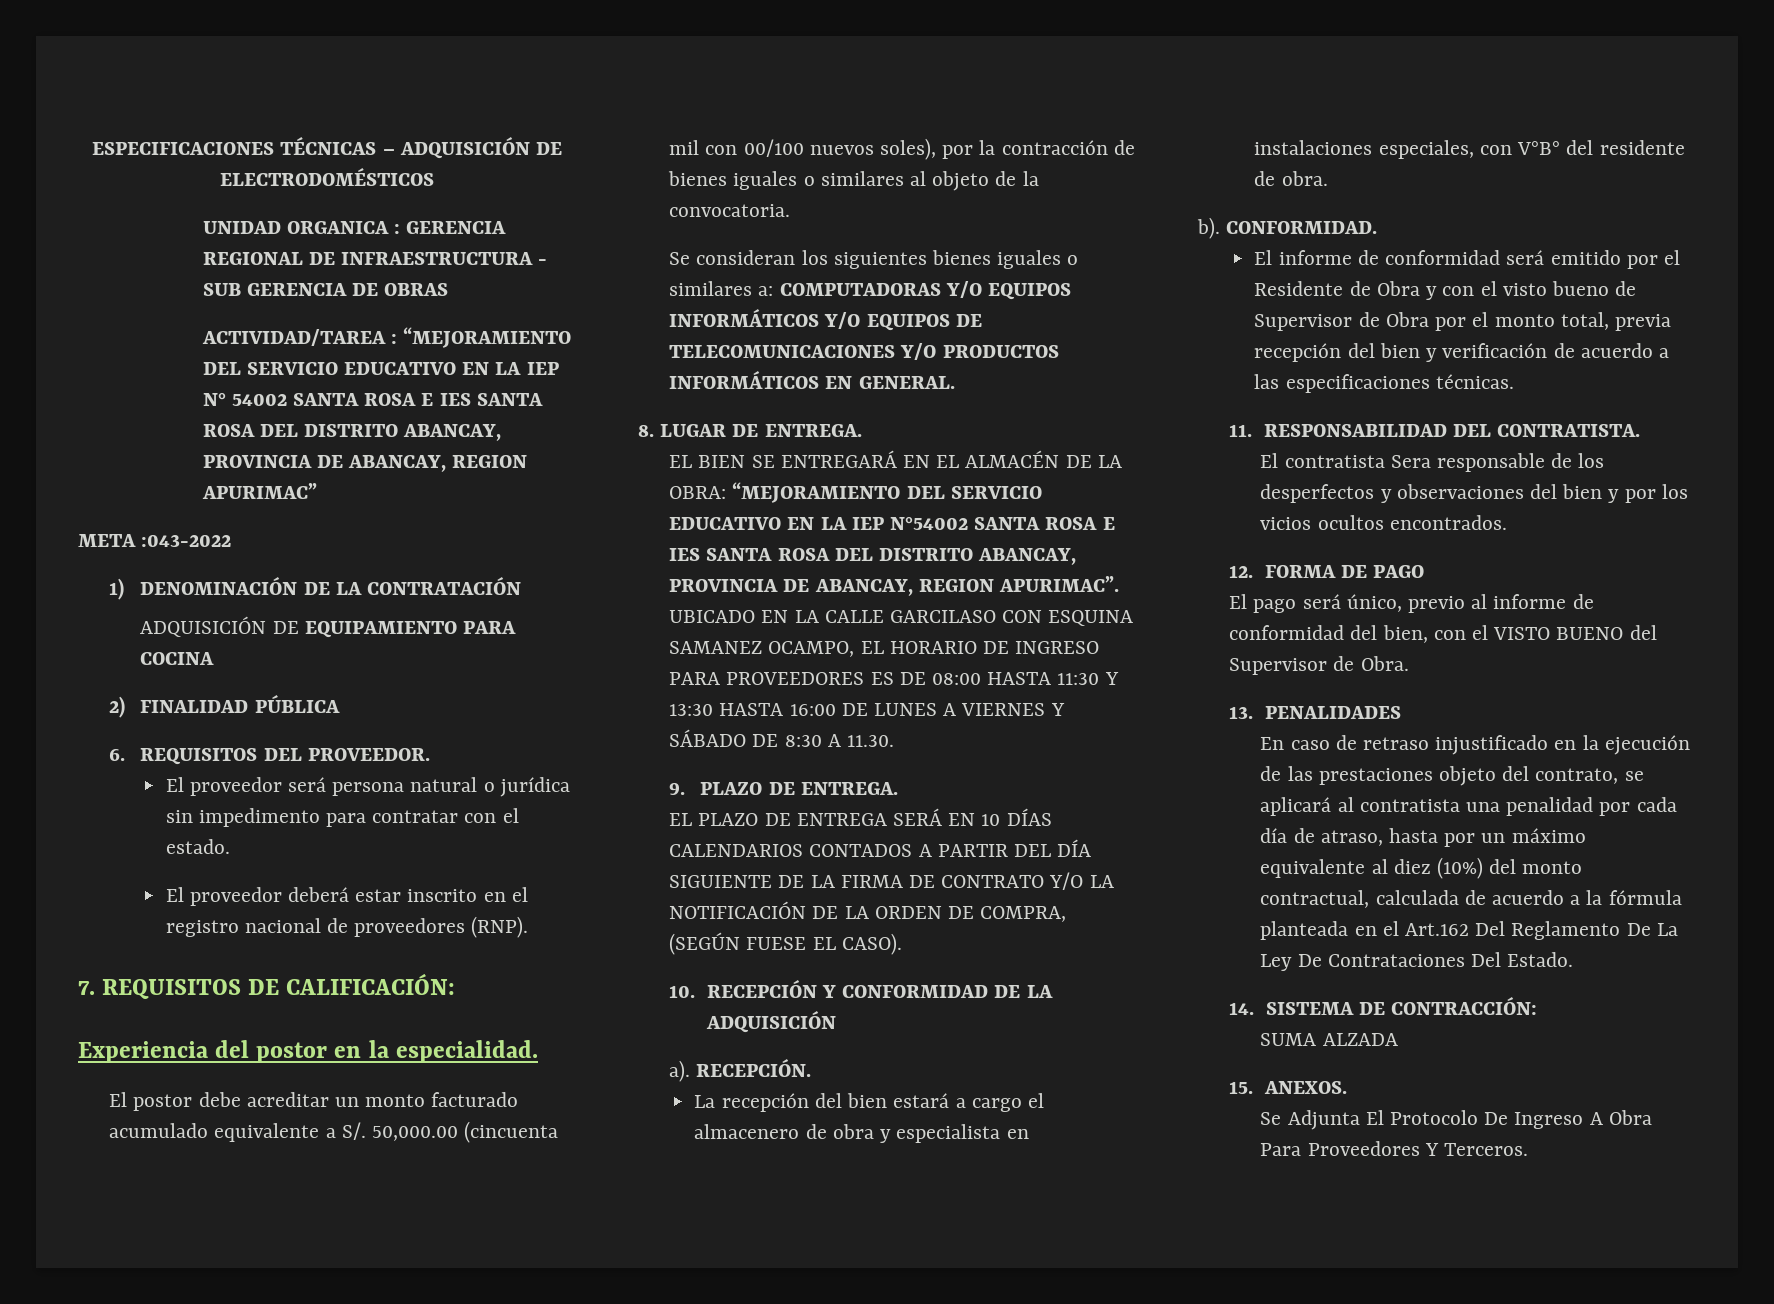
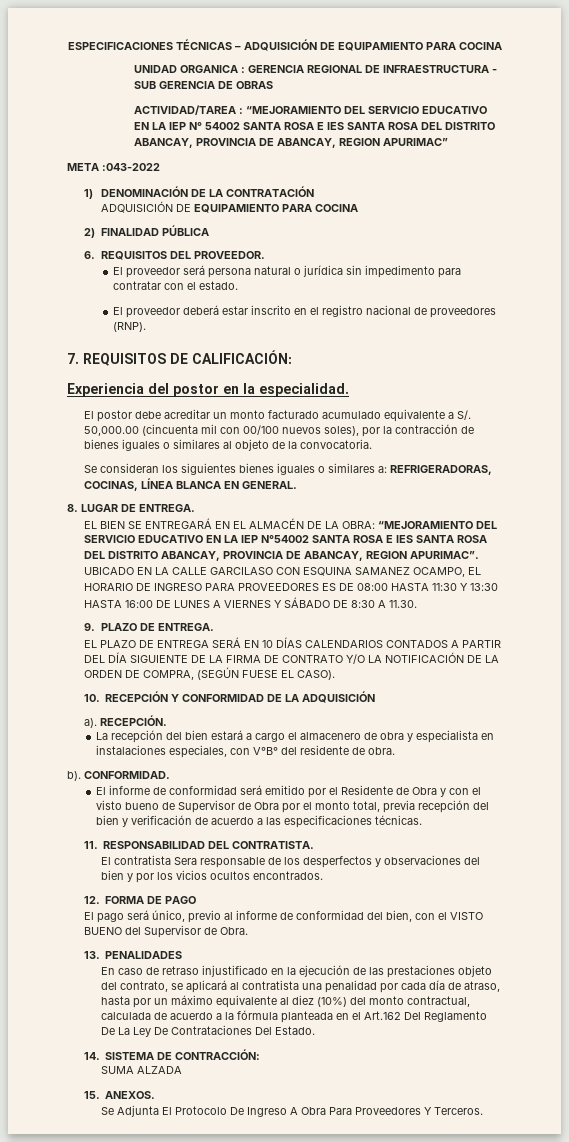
[220,168,434,186] ELECTRODOMÉSTICOS -> [337,42,502,51] EQUIPAMIENTO PARA COCINA
[779,281,1071,300] [669,309,982,331] [669,343,1059,360] [669,371,820,389] COMPUTADORAS Y/O EQUIPOS INFORMÁTICOS Y/O EQUIPOS DE TELECOMUNICACIONES Y/O PRODUCTOS INFORMÁTICOS -> [389,465,492,475] [83,478,221,491] REFRIGERADORAS, COCINAS, LÍNEA BLANCA

